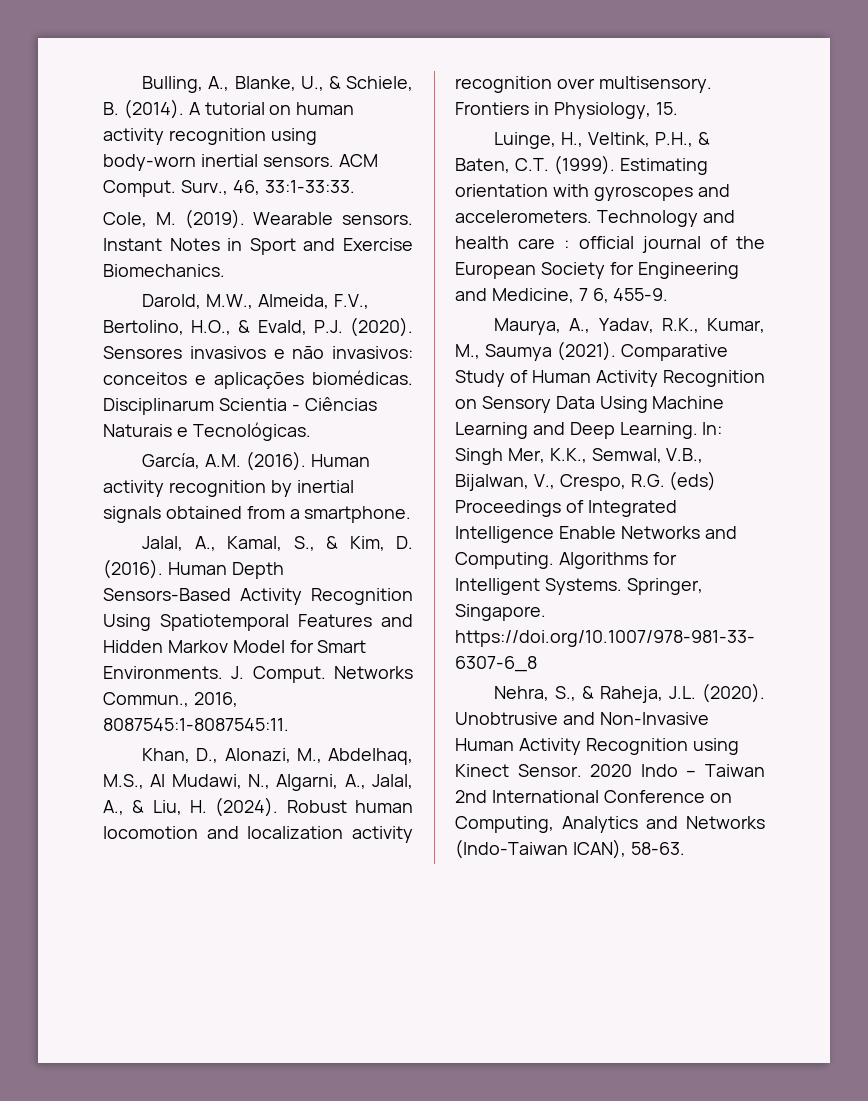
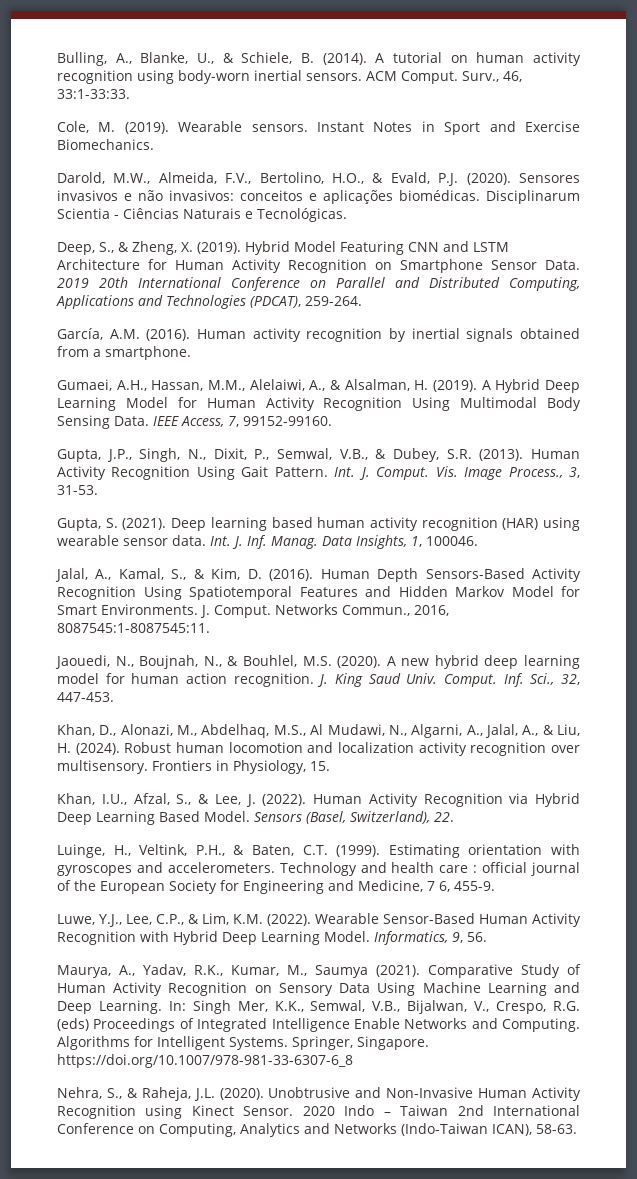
(311, 431) none -> [57,241,509,255] [57,259,580,273] [57,277,580,291] [56,295,362,309] // Deep, S., & Zheng, X. (2019). Hybrid Model Featuring CNN and LSTM Architecture for Human Activity Recognition on Smartphone Sensor Data. 2019 20th International Conference on Parallel and Distributed Computing, Applications and Technologies (PDCAT), 259-264.
(412, 514) none -> [57,379,580,393] [57,397,581,411] [57,415,332,429] [57,448,580,462] [57,466,580,480] [57,485,98,495] [57,517,580,531] [57,535,478,549] // Gumaei, A.H., Hassan, M.M., Alelaiwi, A., & Alsalman, H. (2019). A Hybrid Deep Learning Model for Human Activity Recognition Using Multimodal Body Sensing Data. IEEE Access, 7, 99152-99160. // Gupta, J.P., Singh, N., Dixit, P., Semwal, V.B., & Dubey, S.R. (2013). Human Activity Recognition Using Gait Pattern. Int. J. Comput. Vis. Image Process., 3, 31-53. // Gupta, S. (2021). Deep learning based human activity recognition (HAR) using wearable sensor data. Int. J. Inf. Manag. Data Insights, 1, 100046.
(289, 724) none -> [55,655,580,669] [57,673,581,687] [57,692,114,702] // Jaouedi, N., Boujnah, N., & Bouhlel, M.S. (2020). A new hybrid deep learning model for human action recognition. J. King Saud Univ. Comput. Inf. Sci., 32, 447-453.
(678, 108) none -> [57,793,580,807] [57,811,454,825] // Khan, I.U., Afzal, S., & Lee, J. (2022). Human Activity Recognition via Hybrid Deep Learning Based Model. Sensors (Basel, Switzerland), 22.
(669, 294) none -> [57,913,581,927] [57,931,487,945] // Luwe, Y.J., Lee, C.P., & Lim, K.M. (2022). Wearable Sensor-Based Human Activity Recognition with Hybrid Deep Learning Model. Informatics, 9, 56.

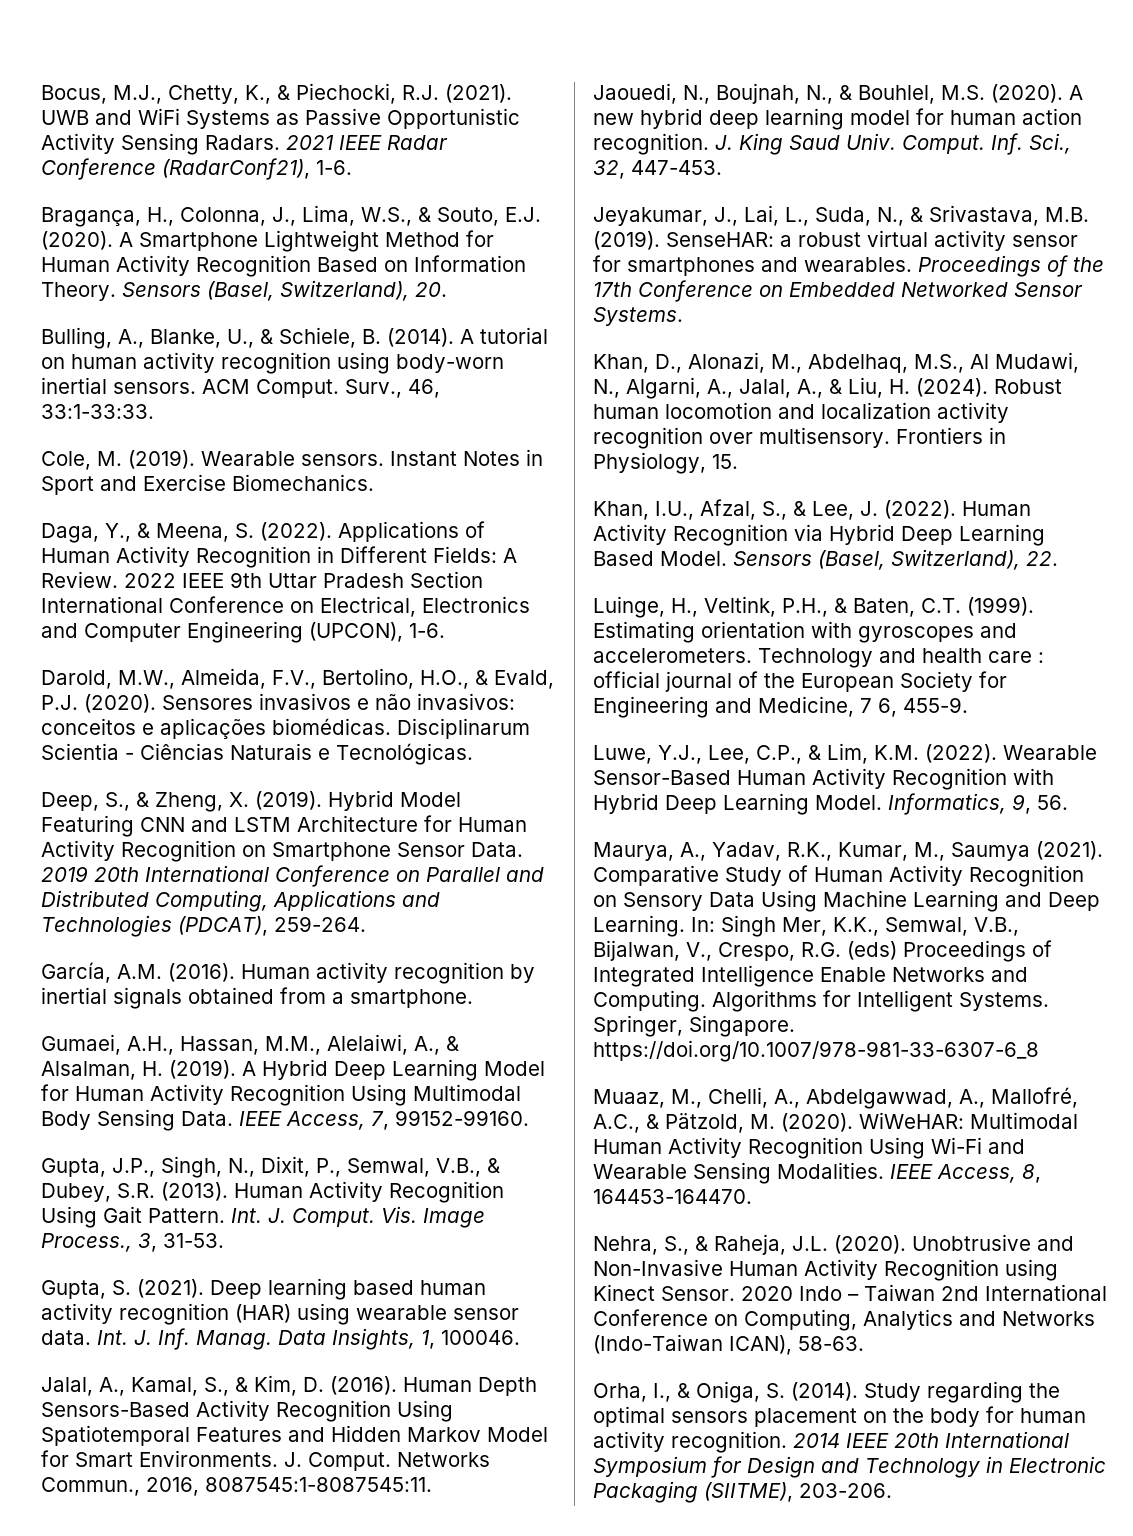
(57, 59) none -> [41,83,512,104] [41,108,520,129] [41,133,448,155] [41,158,352,180] [41,205,541,227] [41,230,494,252] [41,255,526,277] [41,280,447,301] Bocus, M.J., Chetty, K., & Piechocki, R.J. (2021). UWB and WiFi Systems as Passive Opportunistic Activity Sensing Radars. 2021 IEEE Radar Conference (RadarConf21), 1-6. // Bragança, H., Colonna, J., Lima, W.S., & Souto, E.J. (2020). A Smartphone Lightweight Method for Human Activity Recognition Based on Information Theory. Sensors (Basel, Switzerland), 20. //
(154, 144) none -> [41,521,485,543] [41,546,517,568] [41,571,483,588] [41,596,530,617] [41,621,445,643] // Daga, Y., & Meena, S. (2022). Applications of Human Activity Recognition in Different Fields: A Review. 2022 IEEE 9th Uttar Pradesh Section International Conference on Electrical, Electronics and Computer Engineering (UPCON), 1-6.
(114, 697) none -> [593,205,1089,226] [593,230,1078,251] [593,255,1104,277] [593,280,1083,302] [593,307,683,326] // Jeyakumar, J., Lai, L., Suda, N., & Srivastava, M.B. (2019). SenseHAR: a robust virtual activity sensor for smartphones and wearables. Proceedings of the 17th Conference on Embedded Networked Sensor Systems.
(353, 1061) none -> [593,1087,1078,1109] [593,1112,1078,1133] [593,1137,1025,1159] [593,1162,1041,1184] [593,1189,752,1204] // Muaaz, M., Chelli, A., Abdelgawwad, A., Mallofré, A.C., & Pätzold, M. (2020). WiWeHAR: Multimodal Human Activity Recognition Using Wi-Fi and Wearable Sensing Modalities. IEEE Access, 8, 164453-164470.
(577, 1129) none -> [593,1381,1060,1403] [593,1406,1086,1427] [593,1431,1069,1453] [593,1456,1106,1478] [593,1481,892,1503] // Orha, I., & Oniga, S. (2014). Study regarding the optimal sensors placement on the body for human activity recognition. 2014 IEEE 20th International Symposium for Design and Technology in Electronic Packaging (SIITME), 203-206.

